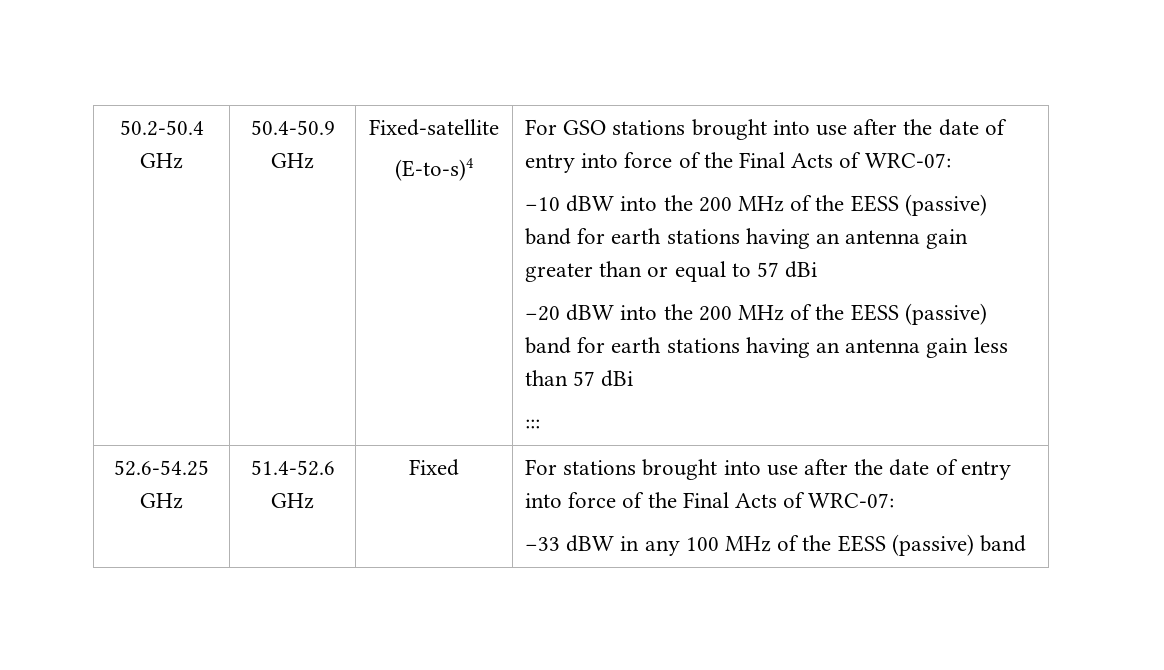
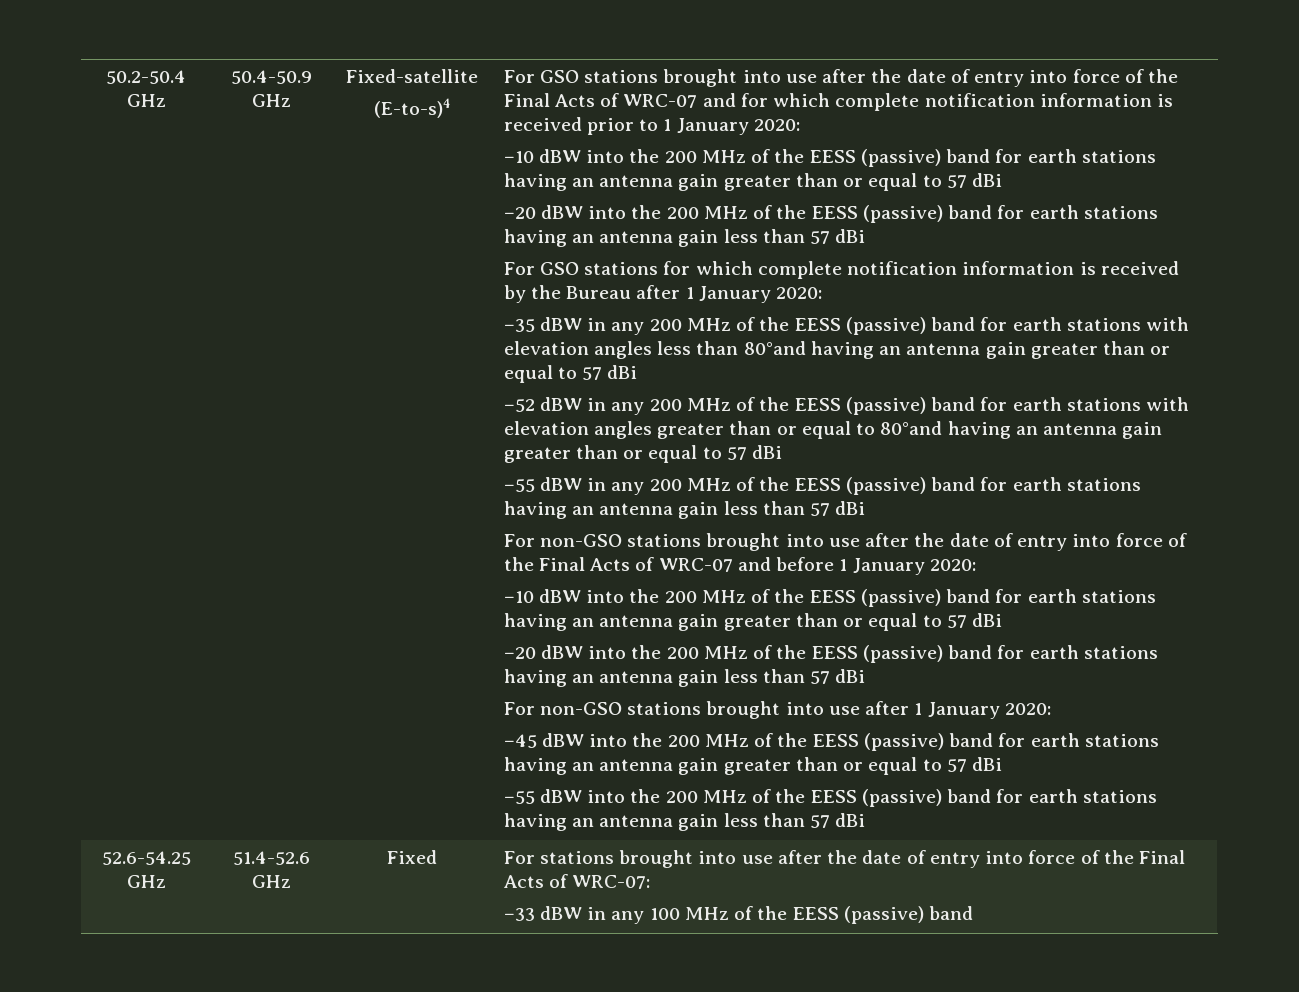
[864,153,951,168] WRC-07: -> [623,93,1174,111] [503,117,800,135] WRC-07 and for which complete notification information is received prior to 1 January 2020:
[524,419,540,429] ::: -> [503,261,1179,279] [503,285,823,303] [503,317,1190,335] [503,341,1171,359] [503,365,638,383] [503,397,1190,415] [503,421,1163,439] [503,445,783,463] [503,477,1142,495] [503,501,866,519] [503,533,1188,551] [503,557,976,575] [503,589,1157,607] [503,613,1003,631] [503,645,1159,663] [503,669,866,687] [503,701,1051,719] [503,733,1160,751] [503,757,1003,775] [503,789,1158,807] [503,813,866,831] For GSO stations for which complete notification information is received by the Bureau after 1 January 2020: // −35 dBW in any 200 MHz of the EESS (passive) band for earth stations with elevation angles less than 80°and having an antenna gain greater than or equal to 57 dBi // −52 dBW in any 200 MHz of the EESS (passive) band for earth stations with elevation angles greater than or equal to 80°and having an antenna gain greater than or equal to 57 dBi // −55 dBW in any 200 MHz of the EESS (passive) band for earth stations having an antenna gain less than 57 dBi // For non-GSO stations brought into use after the date of entry into force of the Final Acts of WRC-07 and before 1 January 2020: // −10 dBW into the 200 MHz of the EESS (passive) band for earth stations having an antenna gain greater than or equal to 57 dBi // −20 dBW into the 200 MHz of the EESS (passive) band for earth stations having an antenna gain less than 57 dBi // For non-GSO stations brought into use after 1 January 2020: // −45 dBW into the 200 MHz of the EESS (passive) band for earth stations having an antenna gain greater than or equal to 57 dBi // −55 dBW into the 200 MHz of the EESS (passive) band for earth stations having an antenna gain less than 57 dBi

